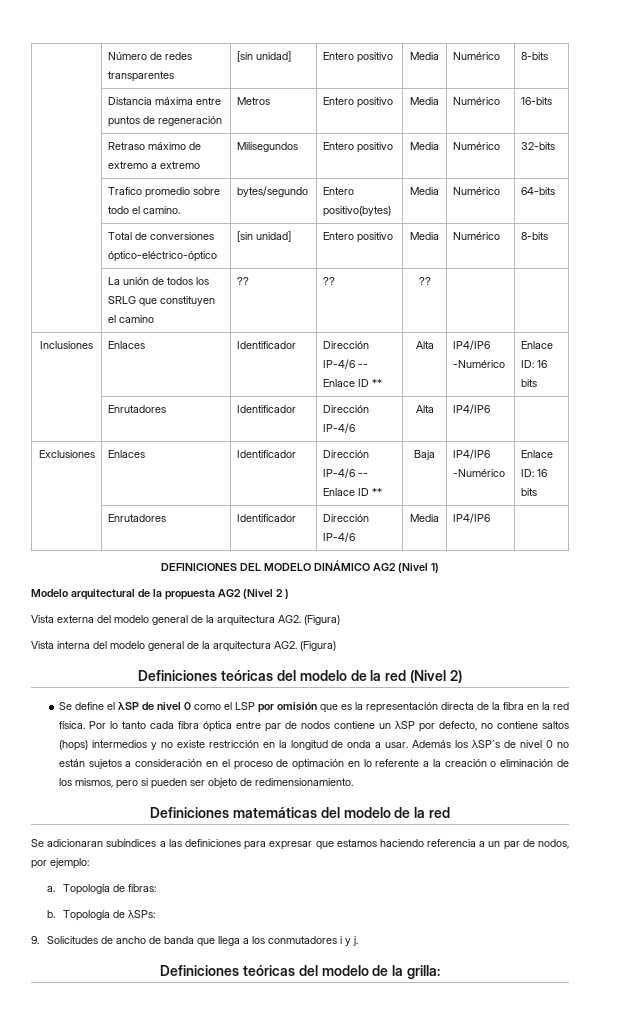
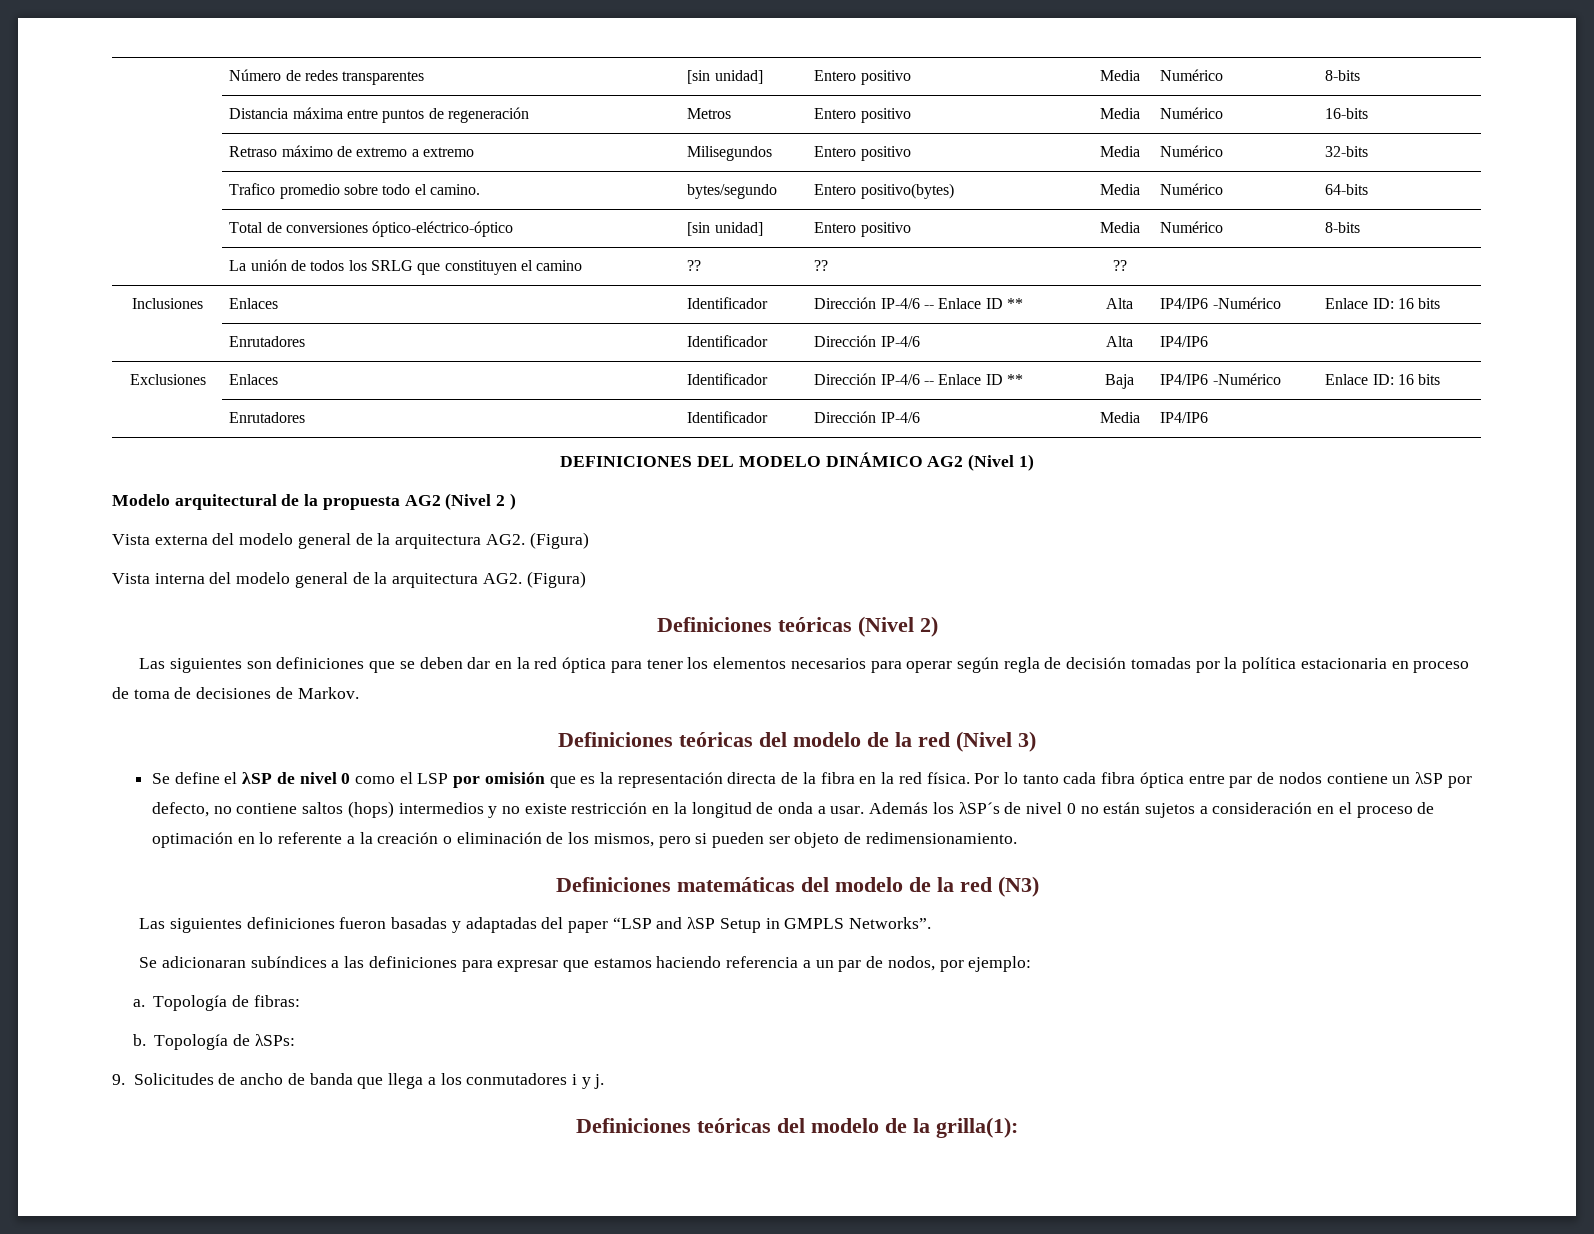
(336, 646) none -> [656,616,938,637] [139,657,1470,673] [112,687,359,699] // Definiciones teóricas (Nivel 2) // Las siguientes son definiciones que se deben dar en la red óptica para tener los elementos necesarios para operar según regla de decisión tomadas por la política estacionaria en proceso de toma de decisiones de Markov.
[449,670,462,683] 2) -> [1018,731,1036,752] 3)
(450, 812) none -> [997,876,1039,897] [139,917,932,933] (N3) // Las siguientes definiciones fueron basadas y adaptadas del paper “LSP and λSP Setup in GMPLS Networks”.
[406,965,440,979] grilla: -> [936,1117,1018,1138] grilla(1):

